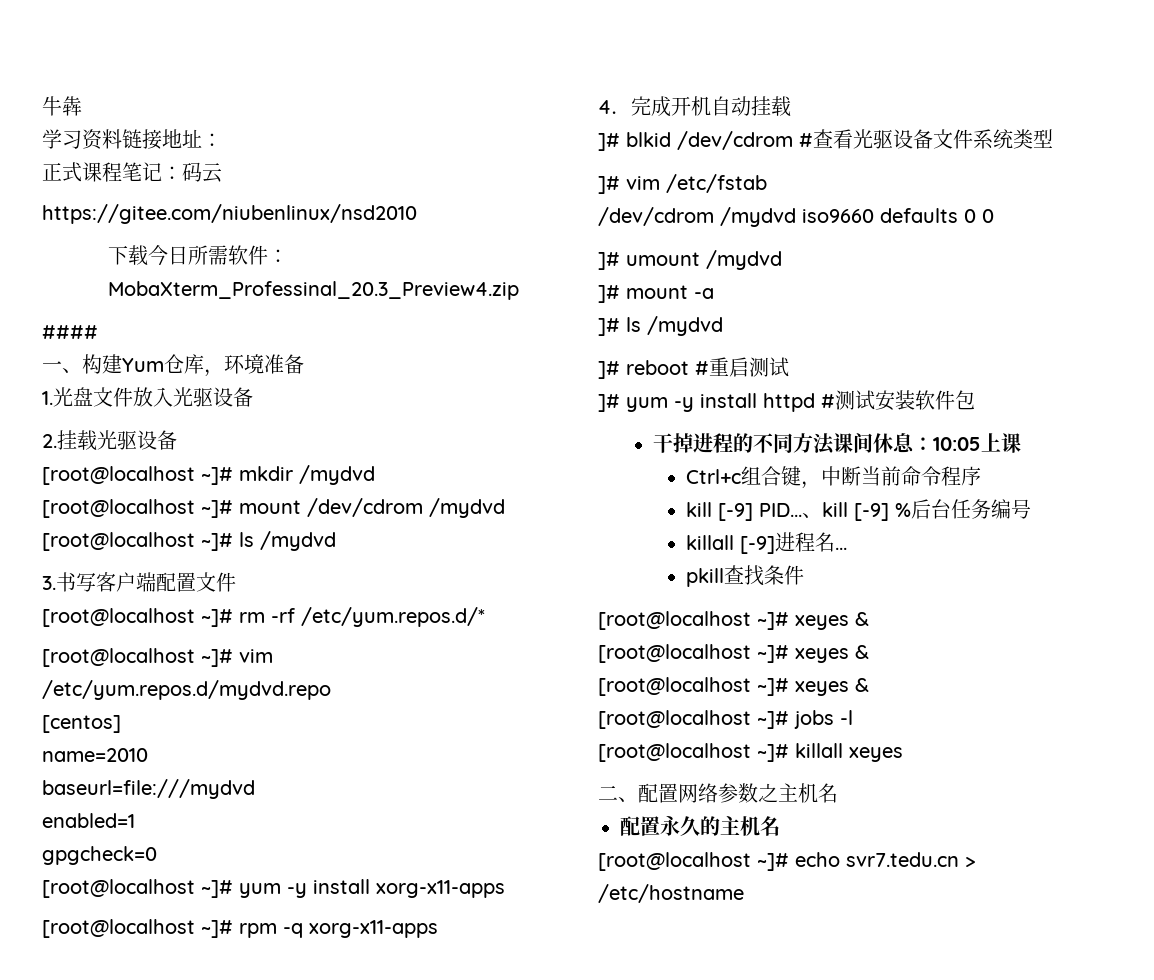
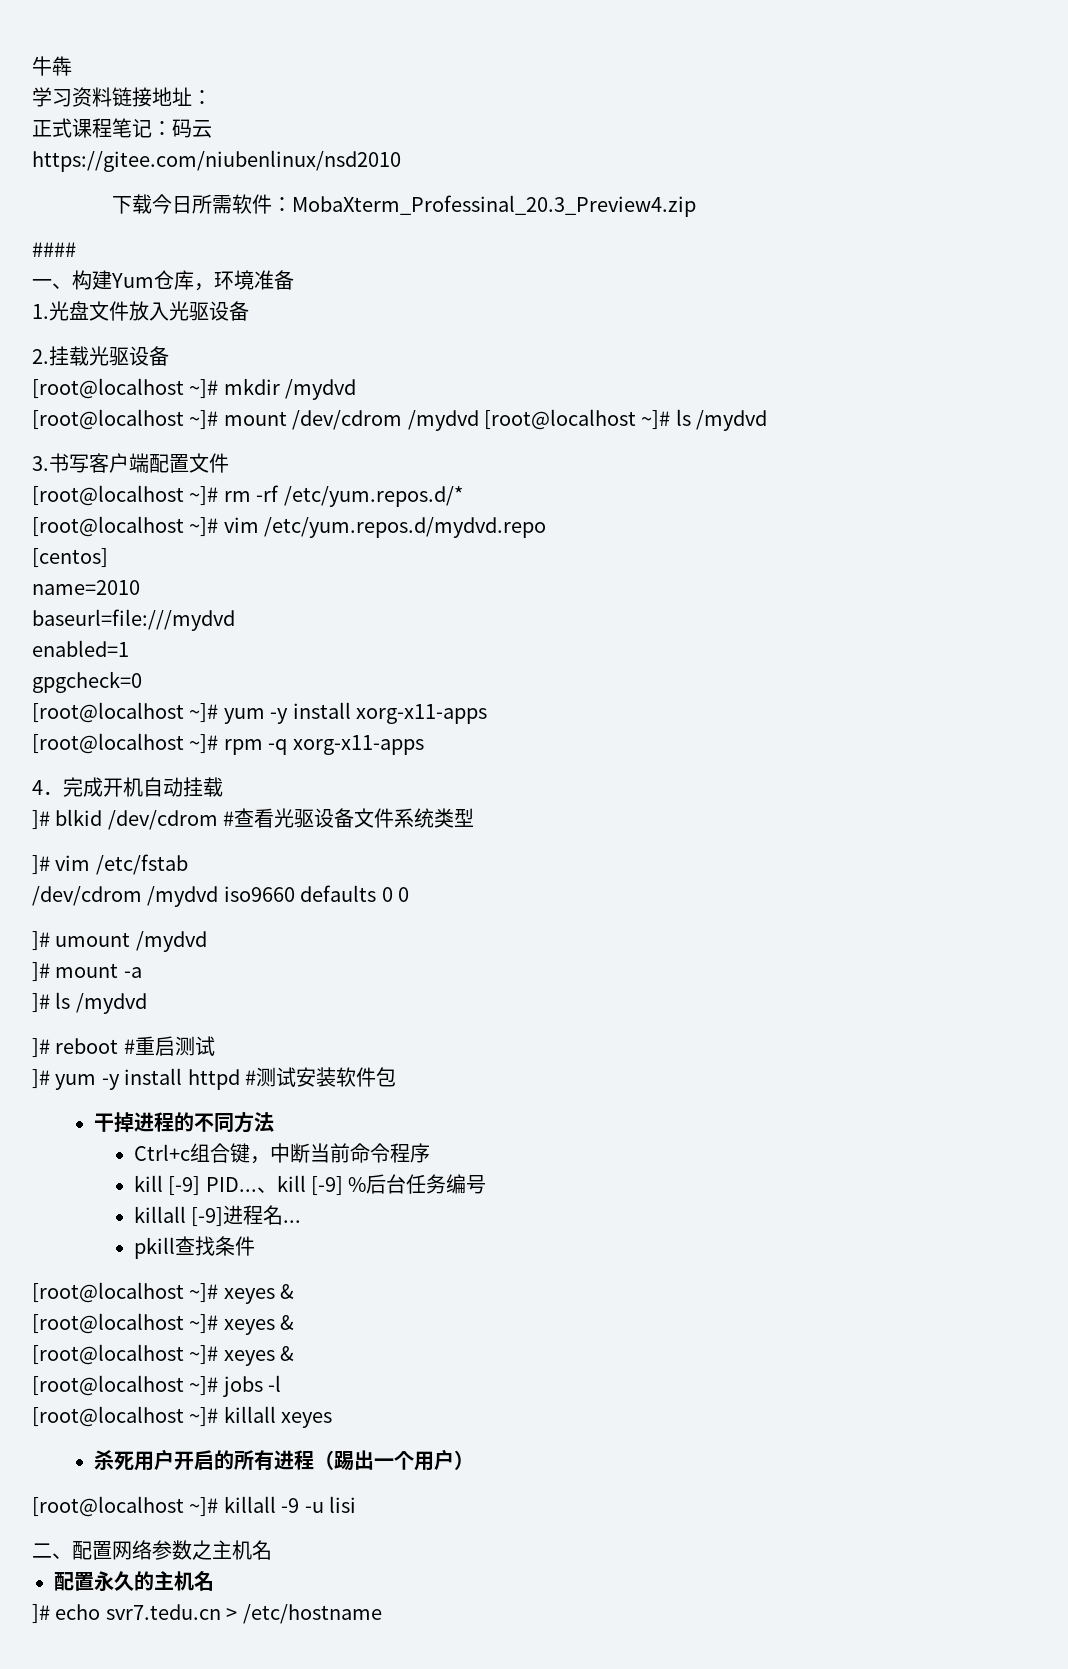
[832,433,1021,453] 课间休息：10:05上课 -> (274, 1122) none
(903, 754) none -> [93,1449,474,1471] [32,1496,356,1517] // 杀死用户开启的所有进程（踢出一个用户） // [root@localhost ~]# killall -9 -u lisi
[598,852,789,871] [root@localhost ~]# -> [32,1604,50,1624] ]#

